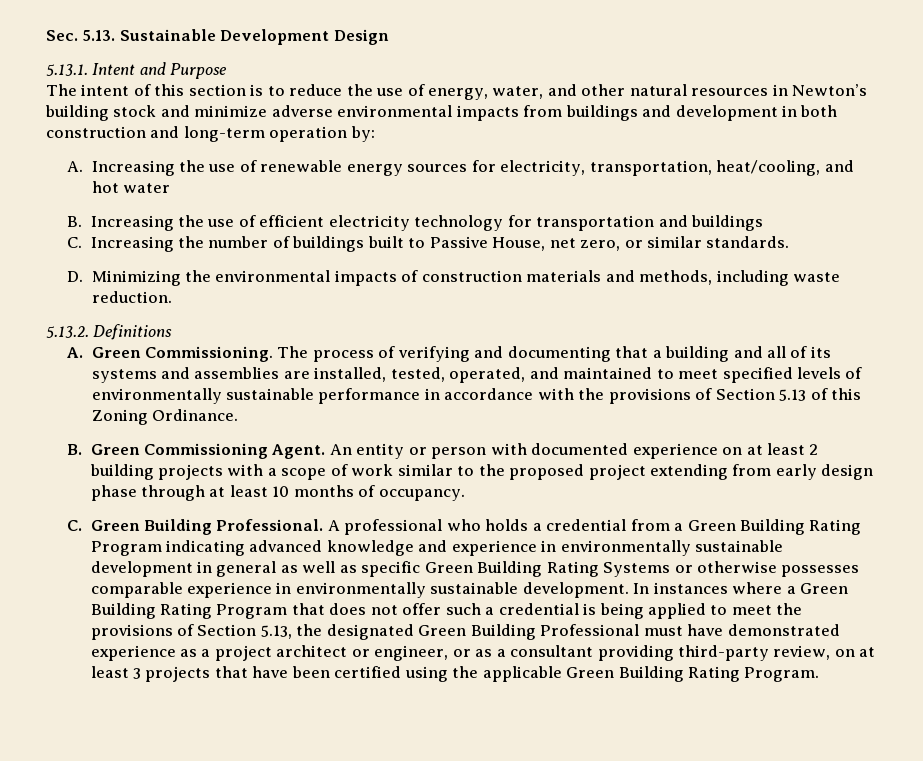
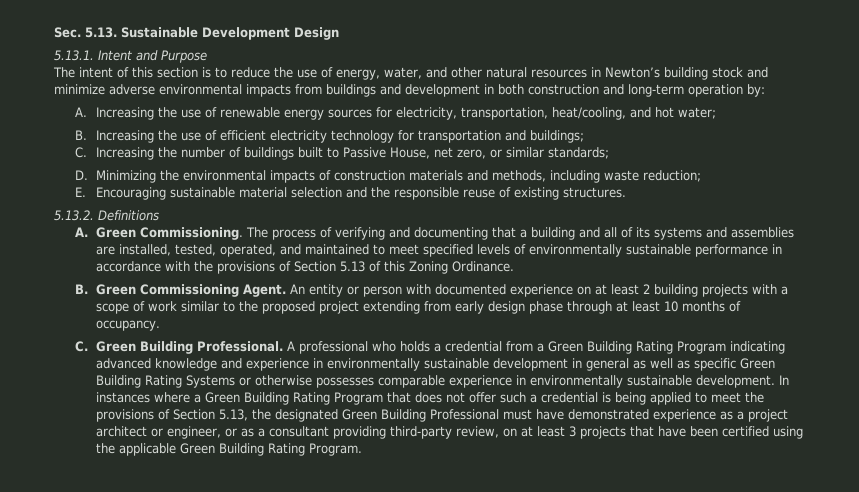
[122,183,170,193] water -> [677,107,716,119] water;
[691,215,764,231] buildings -> [529,130,584,143] buildings;
[706,236,790,248] standards. -> [547,147,609,159] standards;
[91,291,172,303] reduction. -> [642,170,701,182] [74,187,626,200] reduction; // E. Encouraging sustainable material selection and the responsible reuse of existing structures.

